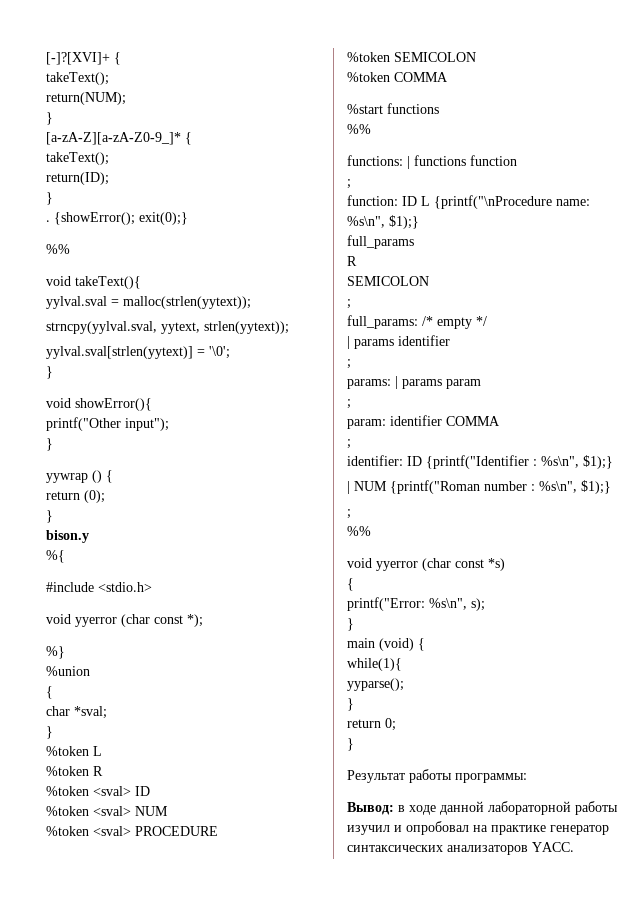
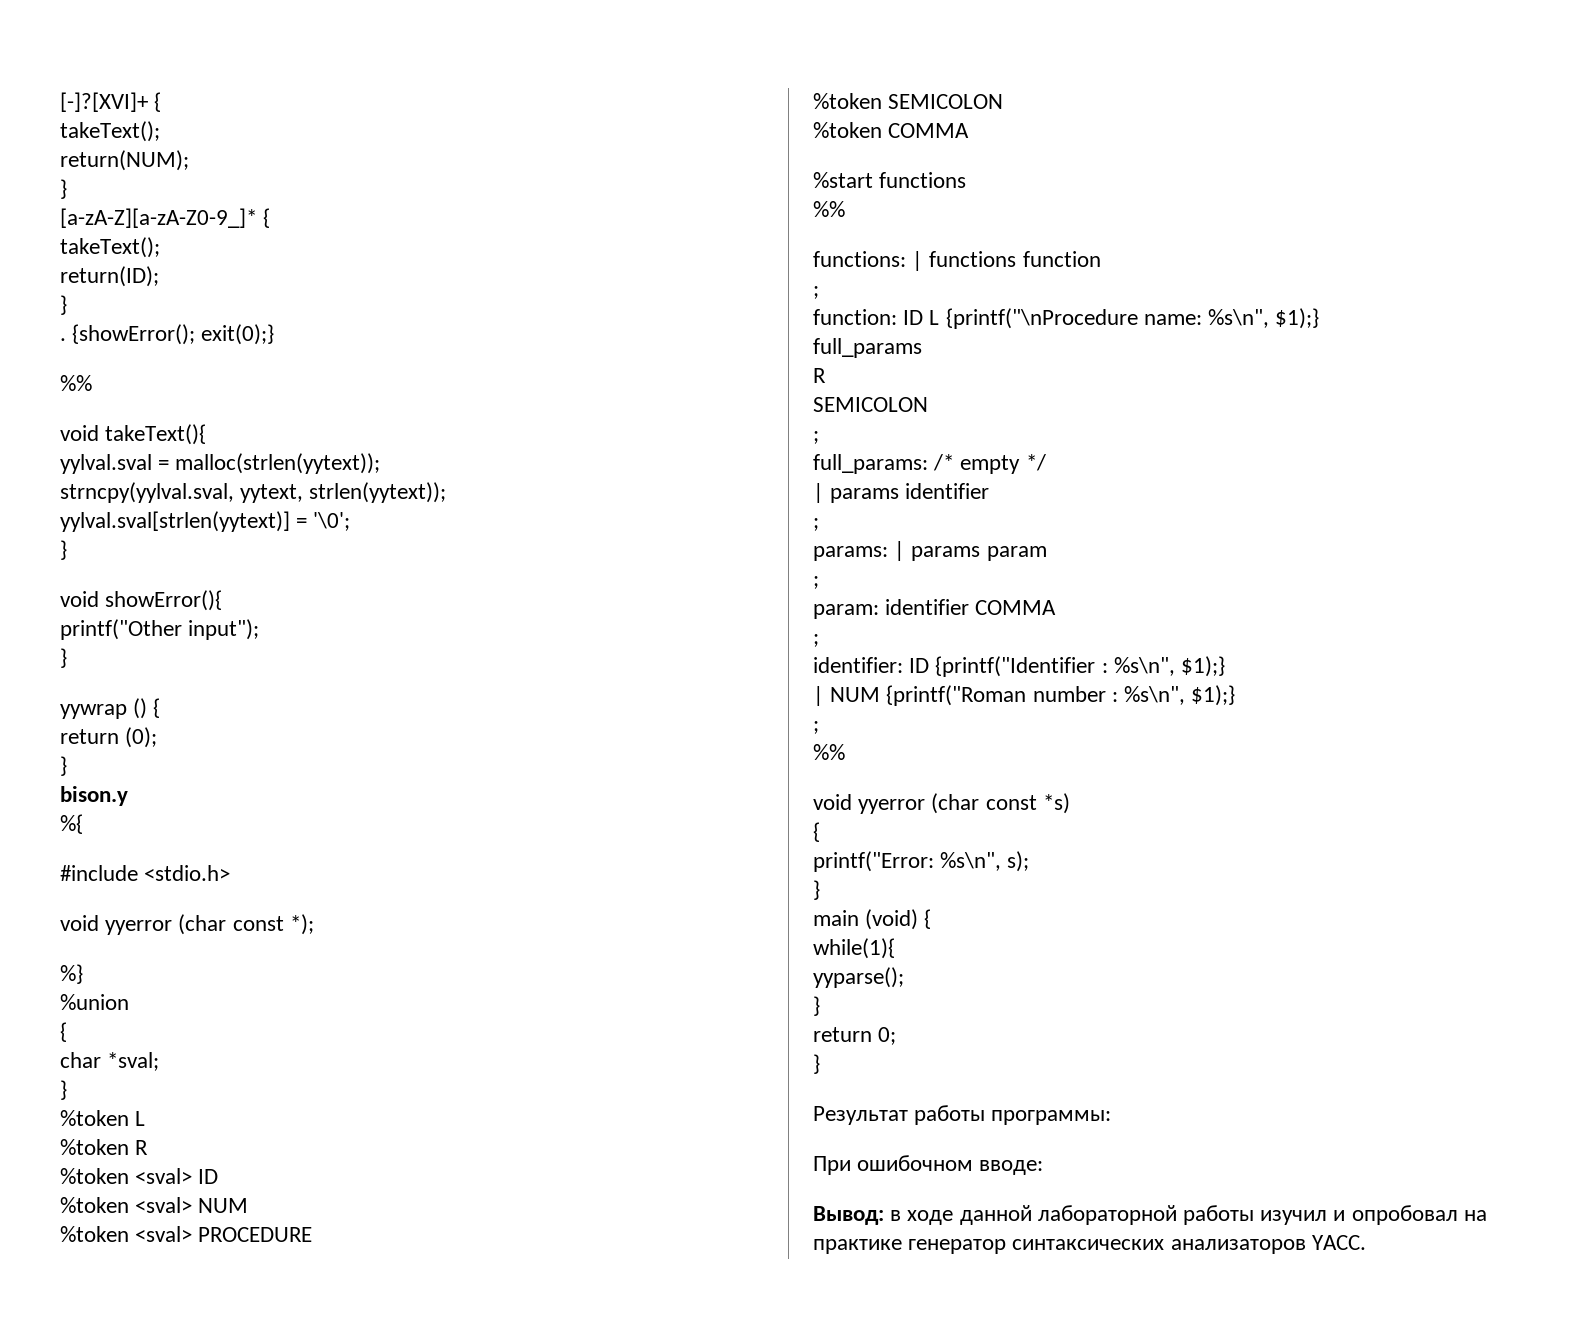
(527, 778) none -> [813,1155,1044,1175] // При ошибочном вводе:

